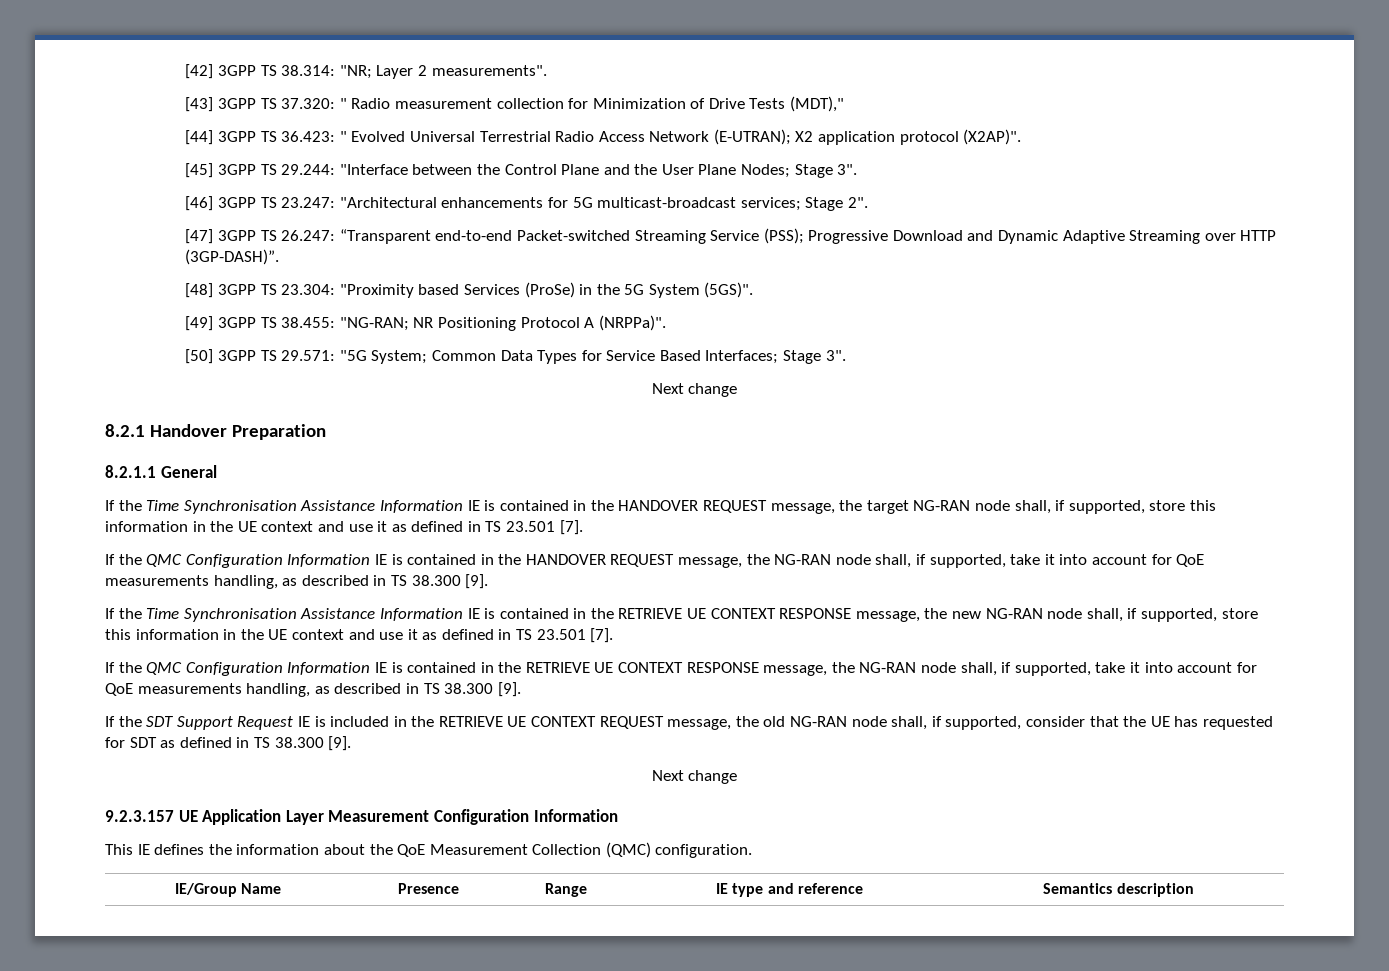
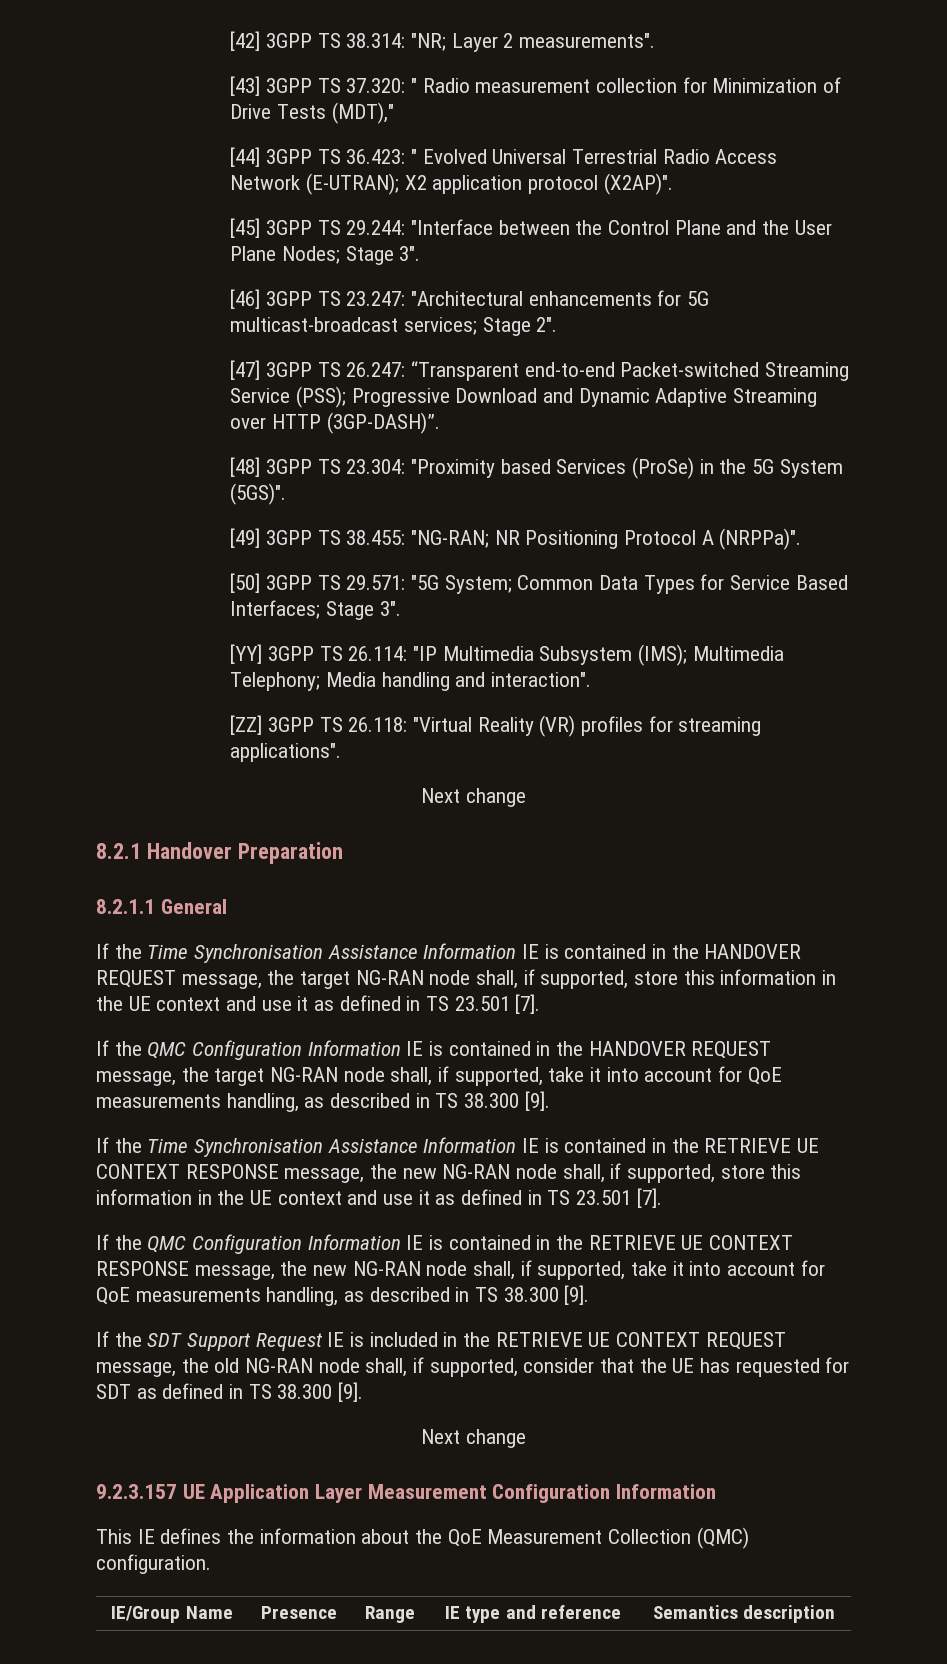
(846, 355) none -> [230,644,784,666] [230,672,592,691] [230,715,762,737] [230,743,342,762] // [YY] 3GPP TS 26.114: "IP Multimedia Subsystem (IMS); Multimedia Telephony; Media handling and interaction". // [ZZ] 3GPP TS 26.118: "Virtual Reality (VR) profiles for streaming applications".
(770, 559) none -> [214,1068,265,1086] target
(855, 667) none -> [313,1265,348,1276] new

